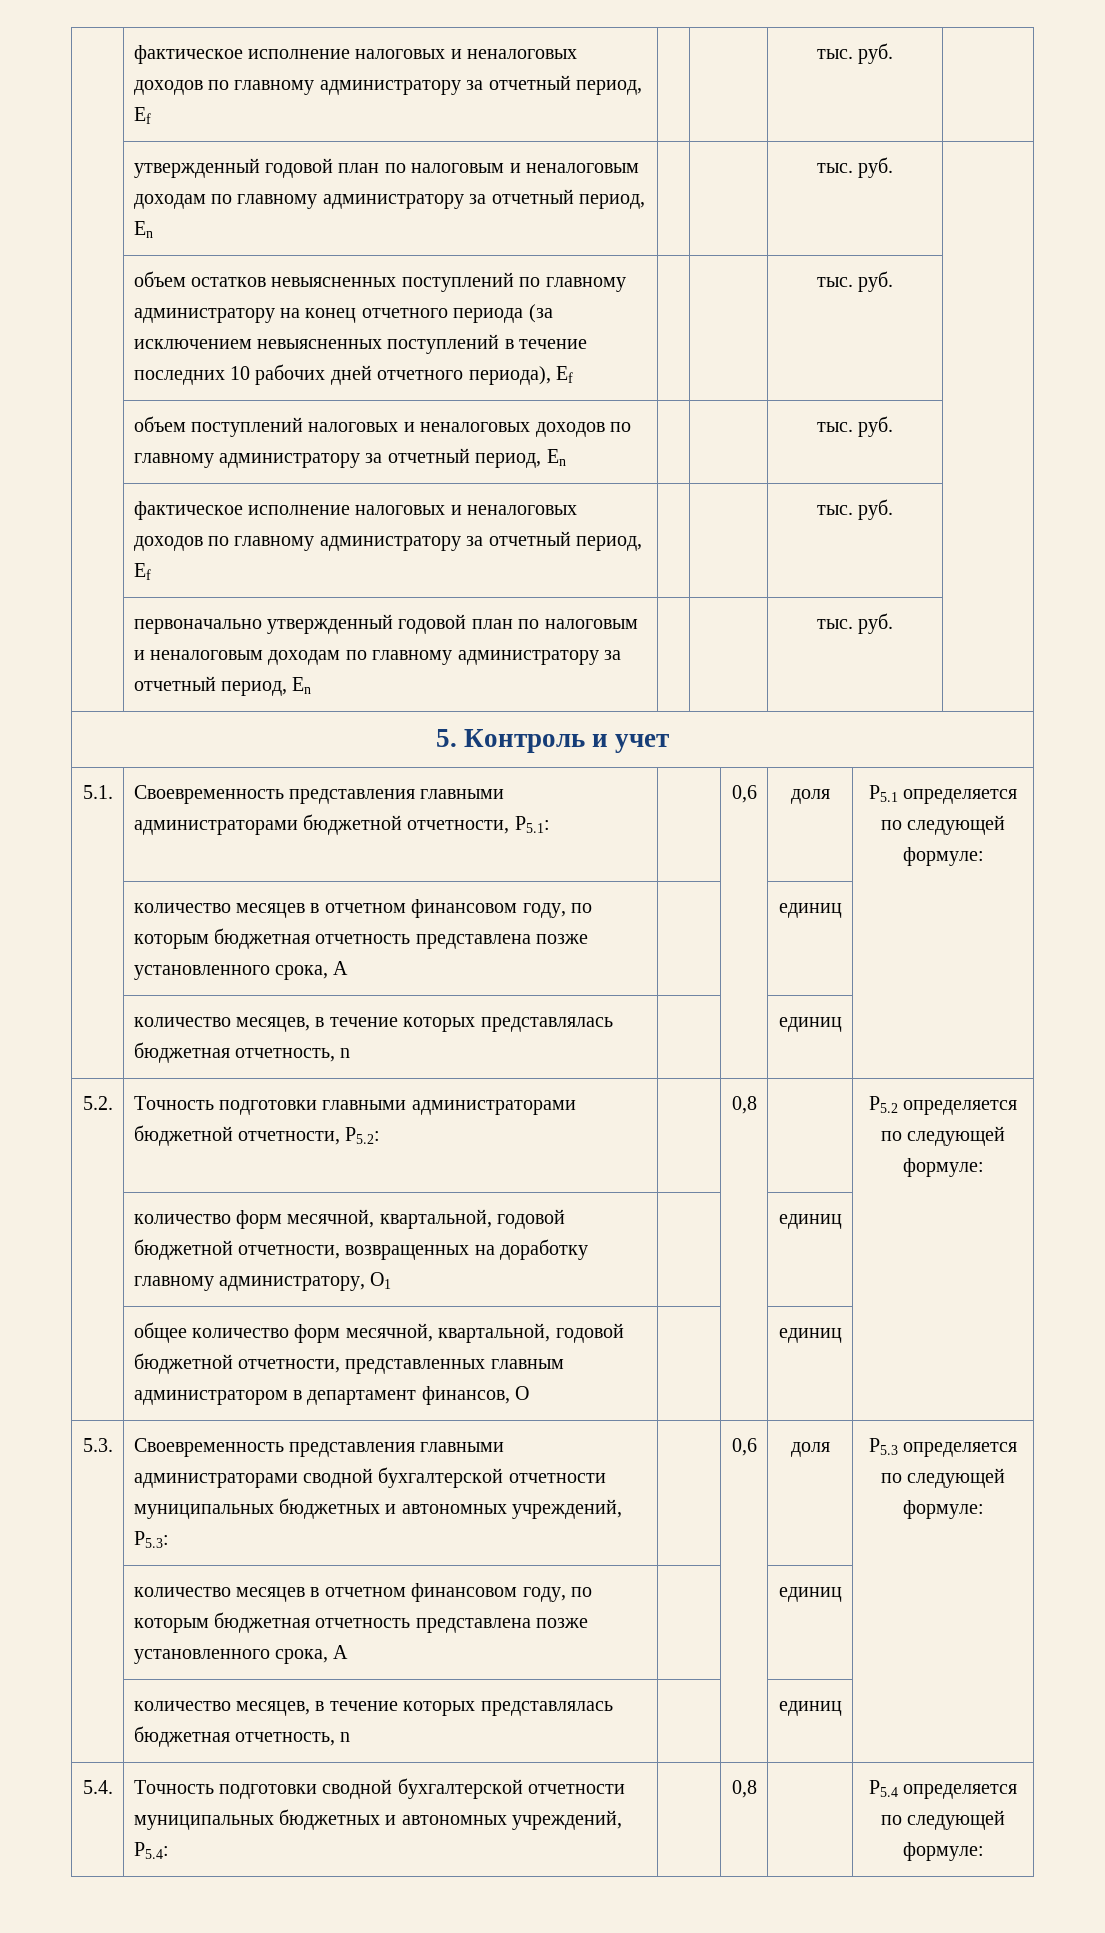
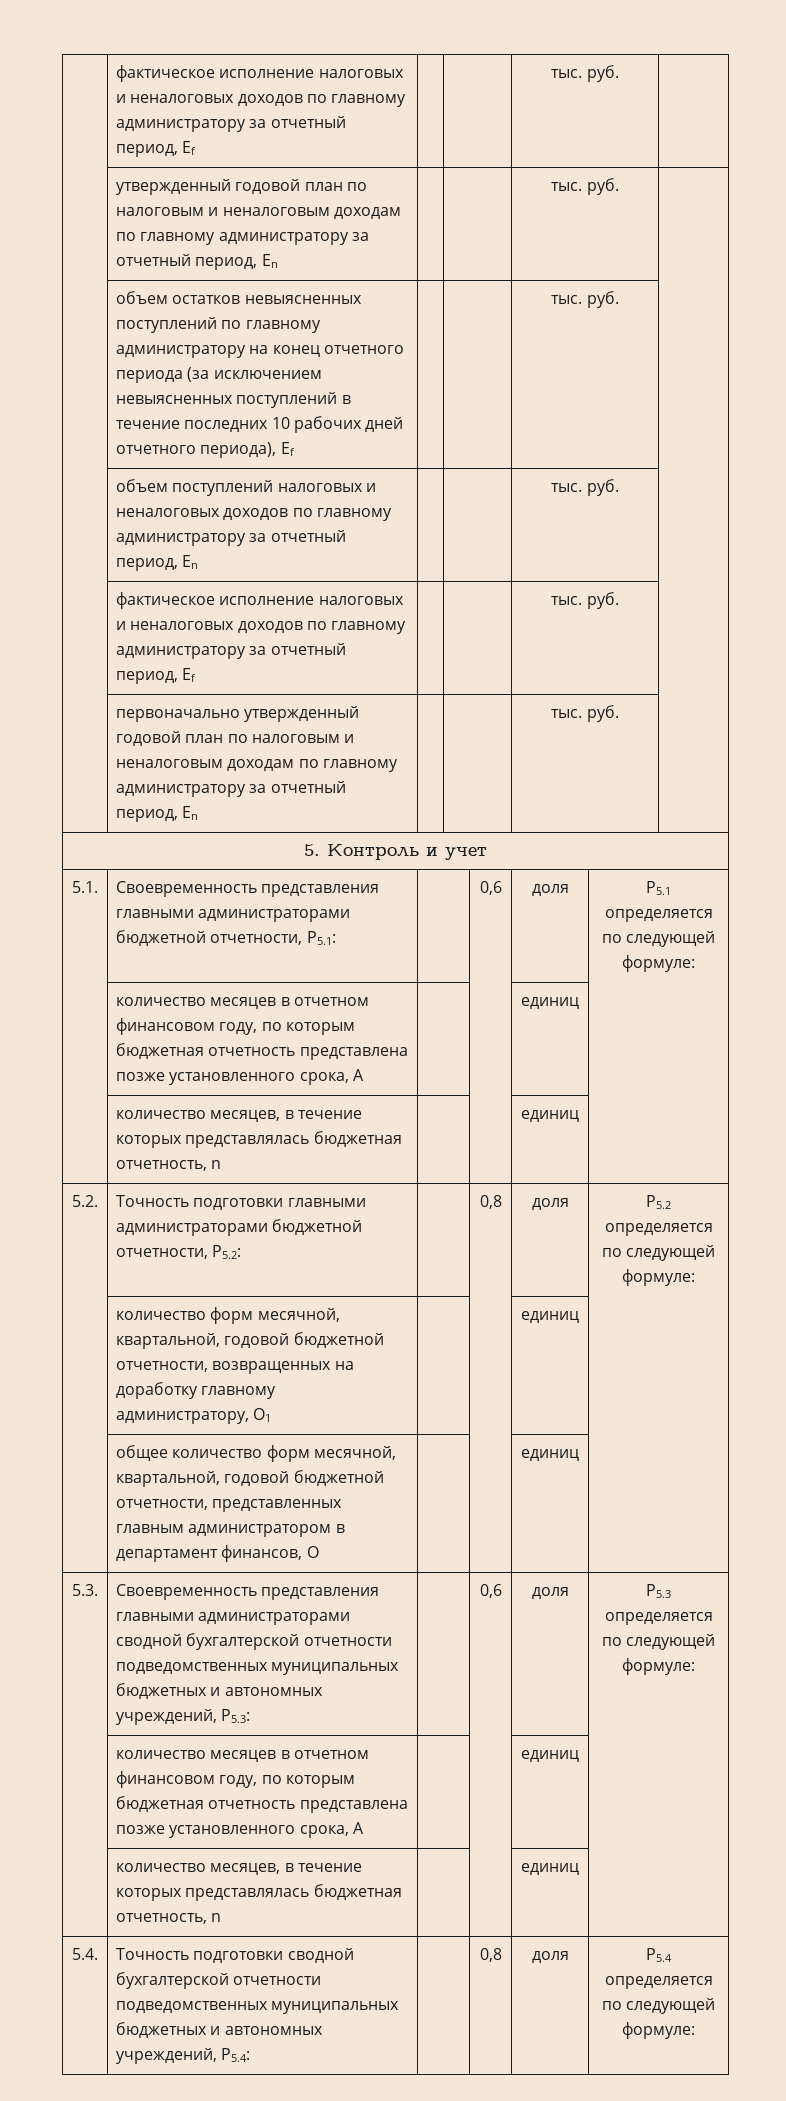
(757, 1105) none -> [531,1198,569,1210] доля
(606, 1478) none -> [116,1662,269,1674] подведомственных
(626, 1789) none -> [116,2001,269,2013] подведомственных
(757, 1789) none -> [531,1951,569,1963] доля

